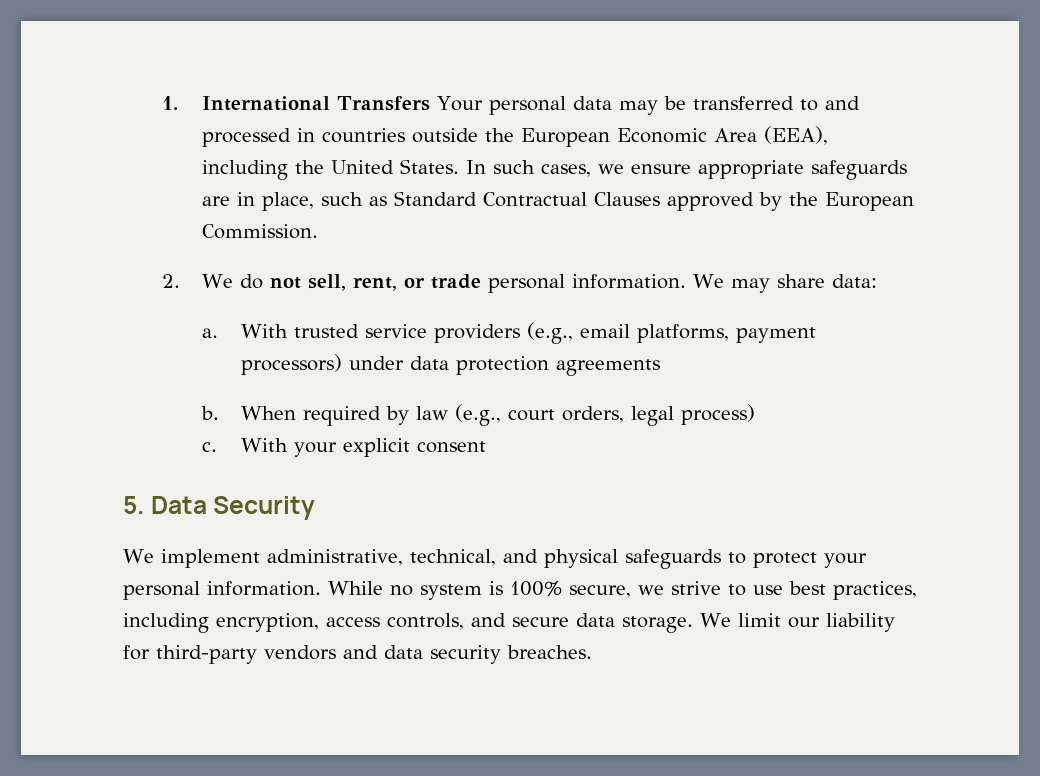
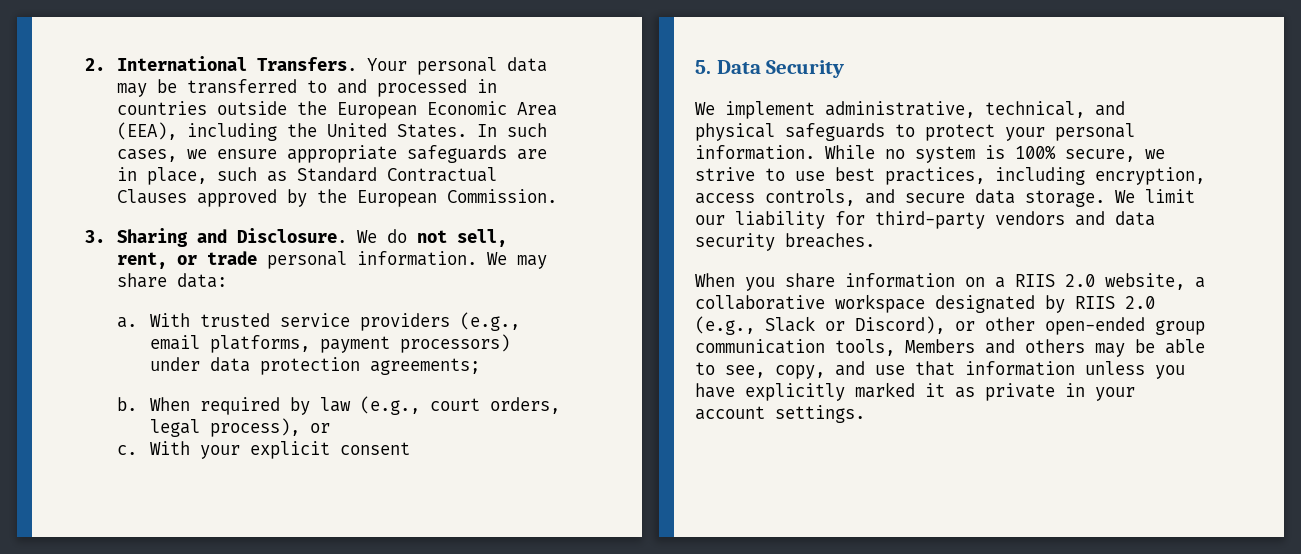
[162,96,430,111] 1. International Transfers -> [85,56,358,71] 2. International Transfers.
[162,274,181,288] 2. -> [85,228,348,247] 3. Sharing and Disclosure.
[556,359,661,376] agreements -> [369,358,480,375] agreements;
[681,404,756,425] process) -> [209,418,330,437] process), or
(592, 652) none -> [695,273,1205,291] [695,294,1155,313] [695,316,1205,335] [695,339,1205,357] [695,361,1185,379] [695,382,1135,401] [695,405,865,423] // When you share information on a RIIS 2.0 website, a collaborative workspace designated by RIIS 2.0 (e.g., Slack or Discord), or other open-ended group communication tools, Members and others may be able to see, copy, and use that information unless you have explicitly marked it as private in your account settings.

